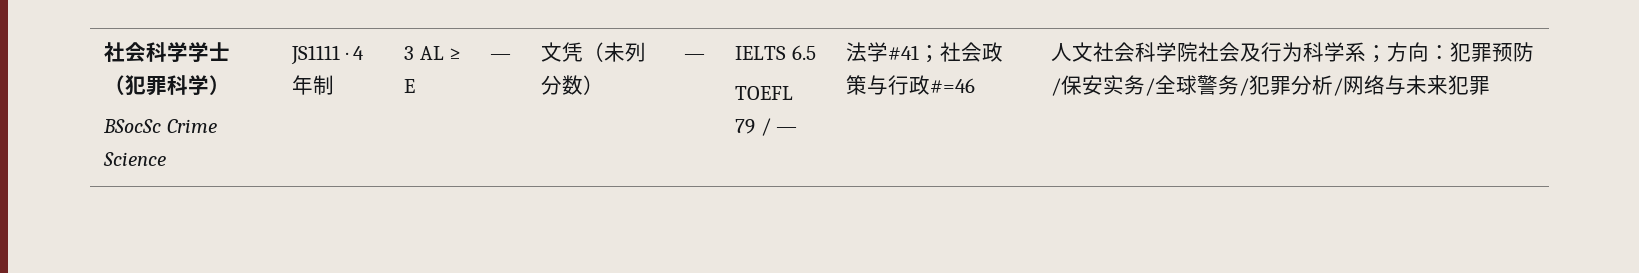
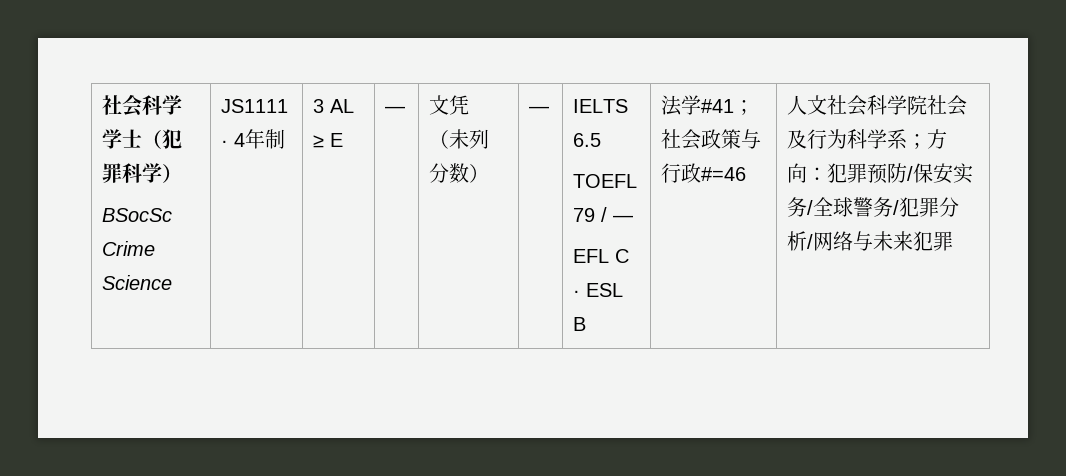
(798, 130) none -> [573,249,630,263] [573,283,624,297] [573,317,587,331] // EFL C · ESL B

